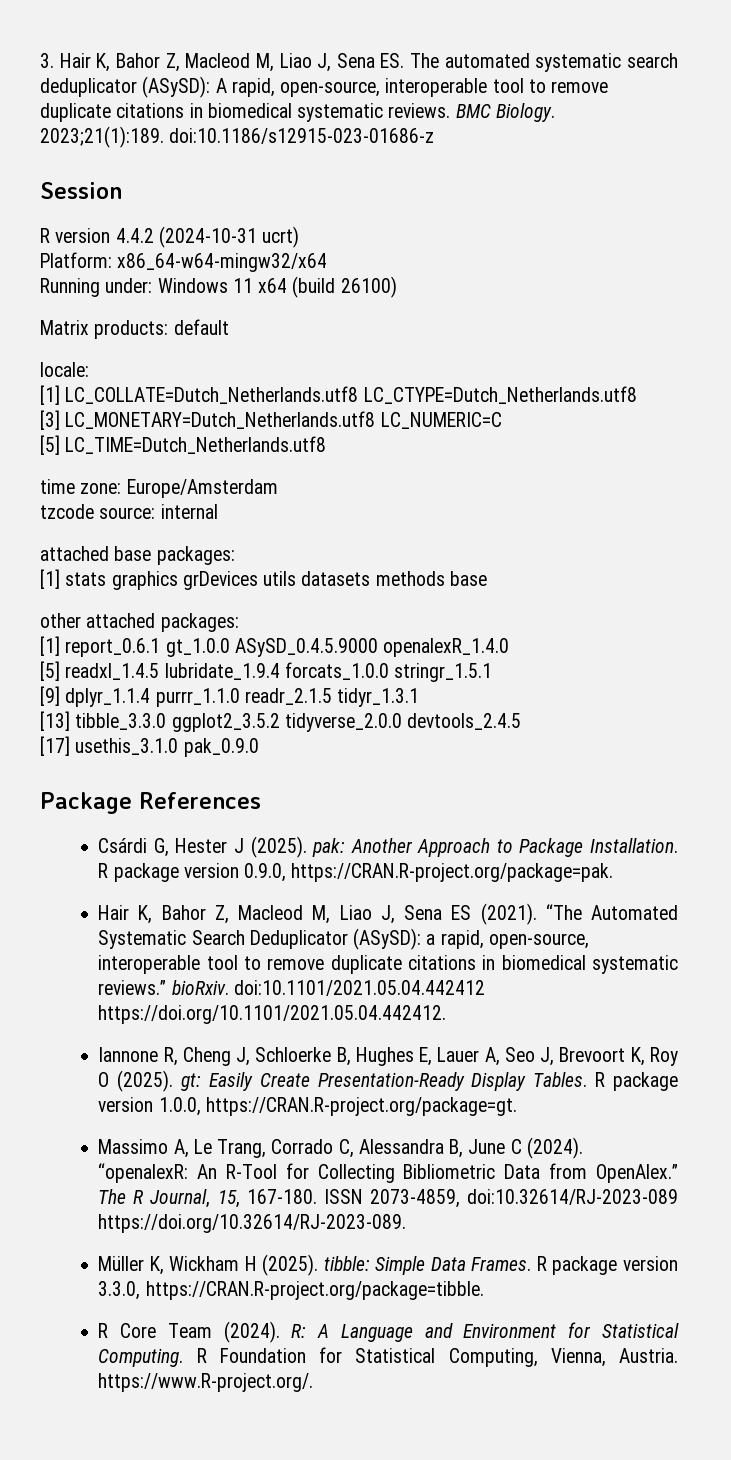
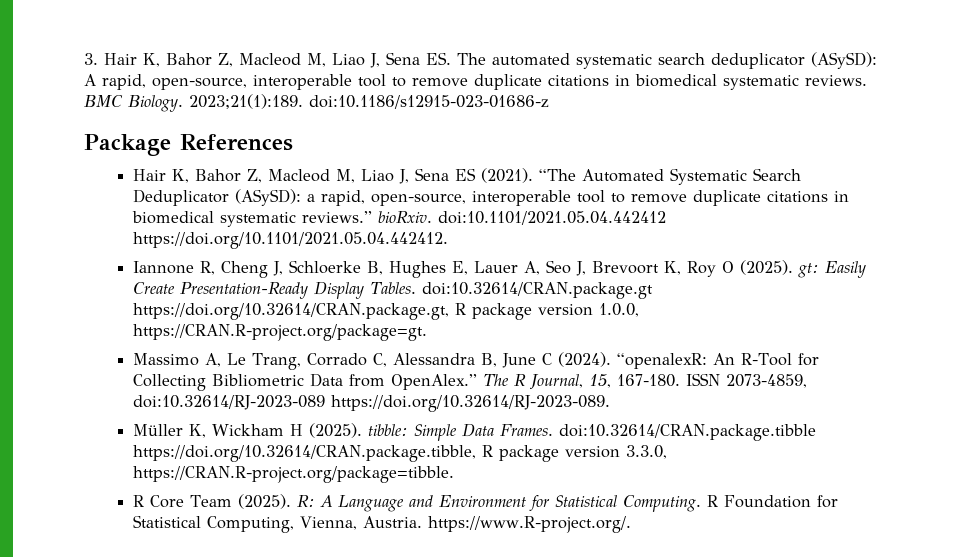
[40,182,122,199] [40,226,300,248] [40,252,328,272] [40,276,397,298] [40,319,229,339] [40,362,89,377] [40,385,637,405] [40,410,502,430] [40,435,327,455] [40,479,278,498] [40,504,218,519] [40,546,235,565] [40,569,487,590] [40,613,239,632] [40,636,510,657] [40,661,493,682] [40,686,420,707] [40,711,522,732] [40,736,259,757] [40,792,261,814] [98,836,678,858] [98,863,614,882] Session // R version 4.4.2 (2024-10-31 ucrt) // Platform: x86_64-w64-mingw32/x64 // Running under: Windows 11 x64 (build 26100) // Matrix products: default // locale: // [1] LC_COLLATE=Dutch_Netherlands.utf8 LC_CTYPE=Dutch_Netherlands.utf8 // [3] LC_MONETARY=Dutch_Netherlands.utf8 LC_NUMERIC=C // [5] LC_TIME=Dutch_Netherlands.utf8 // time zone: Europe/Amsterdam // tzcode source: internal // attached base packages: // [1] stats graphics grDevices utils datasets methods base // other attached packages: // [1] report_0.6.1 gt_1.0.0 ASySD_0.4.5.9000 openalexR_1.4.0 // [5] readxl_1.4.5 lubridate_1.9.4 forcats_1.0.0 stringr_1.5.1 // [9] dplyr_1.1.4 purrr_1.1.0 readr_2.1.5 tidyr_1.3.1 // [13] tibble_3.3.0 ggplot2_3.5.2 tidyverse_2.0.0 devtools_2.4.5 // [17] usethis_3.1.0 pak_0.9.0 // Package References // Csárdi G, Hester J (2025). pak: Another Approach to Package Installation. R package version 0.9.0, https://CRAN.R-project.org/package=pak. -> [84,134,293,156] Package References
(588, 1079) none -> [422,282,654,299] [133,303,450,320] doi:10.32614/CRAN.package.gt https://doi.org/10.32614/CRAN.package.gt,
(532, 1264) none -> [559,424,817,441] [133,445,477,462] doi:10.32614/CRAN.package.tibble https://doi.org/10.32614/CRAN.package.tibble,
[223,1321,280,1343] (2024). -> [238,494,292,509] (2025).

